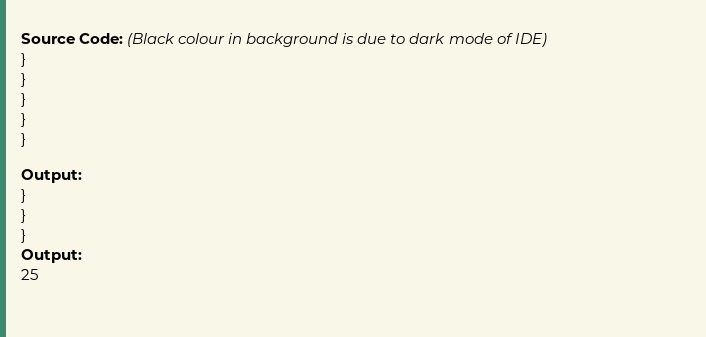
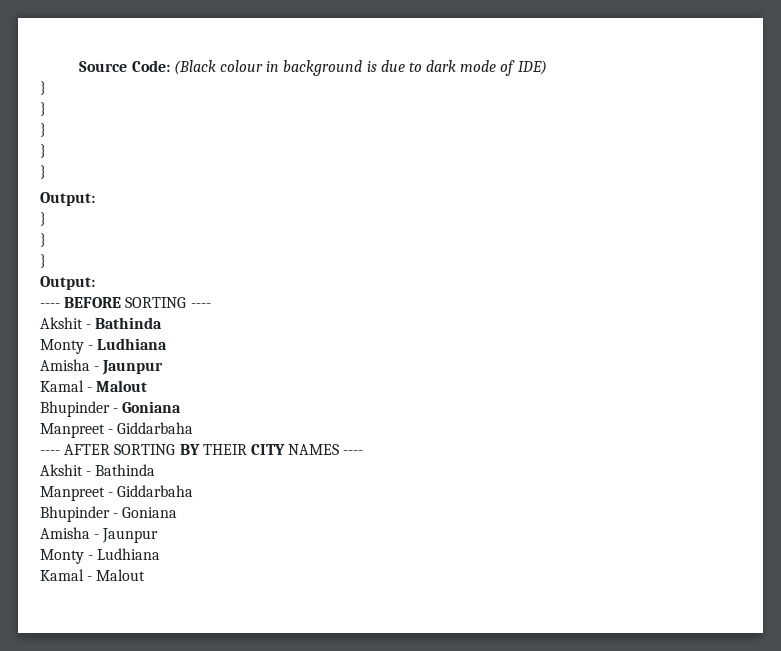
[21,269,38,280] 25 -> [40,297,211,308] [40,317,163,329] [40,338,168,354] [40,359,164,375] [40,380,148,392] [40,401,182,417] [40,422,194,438] [40,444,364,455] [40,464,156,476] [40,485,194,501] [40,506,178,522] [40,527,159,543] [40,548,161,564] [40,569,146,581] ---- BEFORE SORTING ---- // Akshit - Bathinda // Monty - Ludhiana // Amisha - Jaunpur // Kamal - Malout // Bhupinder - Goniana // Manpreet - Giddarbaha // ---- AFTER SORTING BY THEIR CITY NAMES ---- // Akshit - Bathinda // Manpreet - Giddarbaha // Bhupinder - Goniana // Amisha - Jaunpur // Monty - Ludhiana // Kamal - Malout

